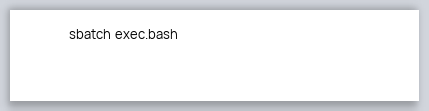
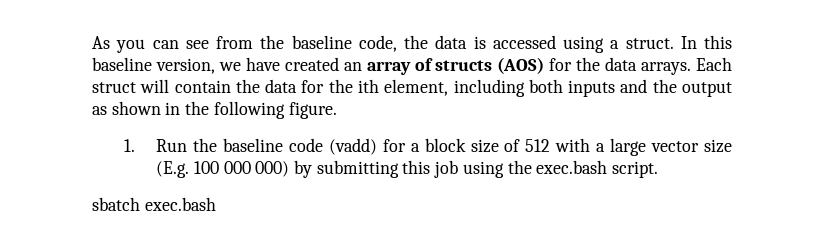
(69, 34) none -> [92,35,732,53] [92,57,733,75] [92,79,733,97] [92,101,337,119] [124,138,733,156] [156,160,659,178] As you can see from the baseline code, the data is accessed using a struct. In this baseline version, we have created an array of structs (AOS) for the data arrays. Each struct will contain the data for the ith element, including both inputs and the output as shown in the following figure. // 1. Run the baseline code (vadd) for a block size of 512 with a large vector size (E.g. 100 000 000) by submitting this job using the exec.bash script. //

